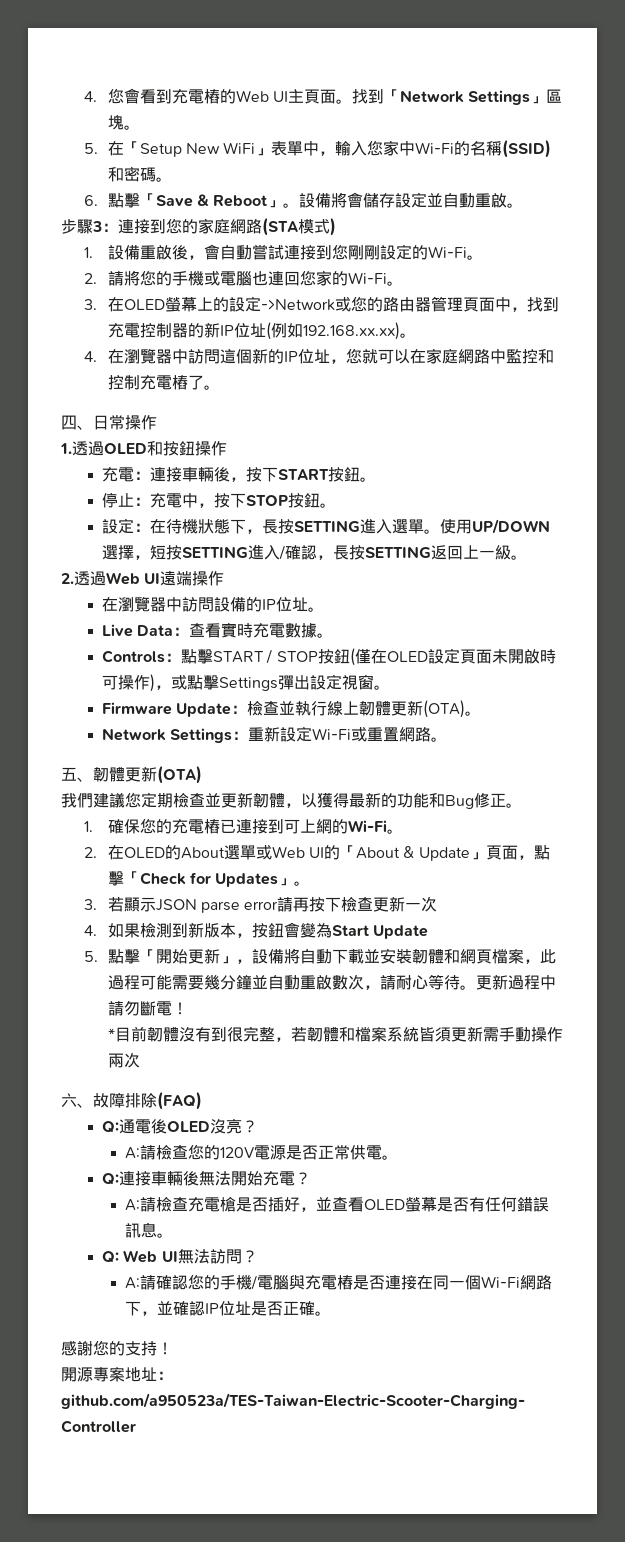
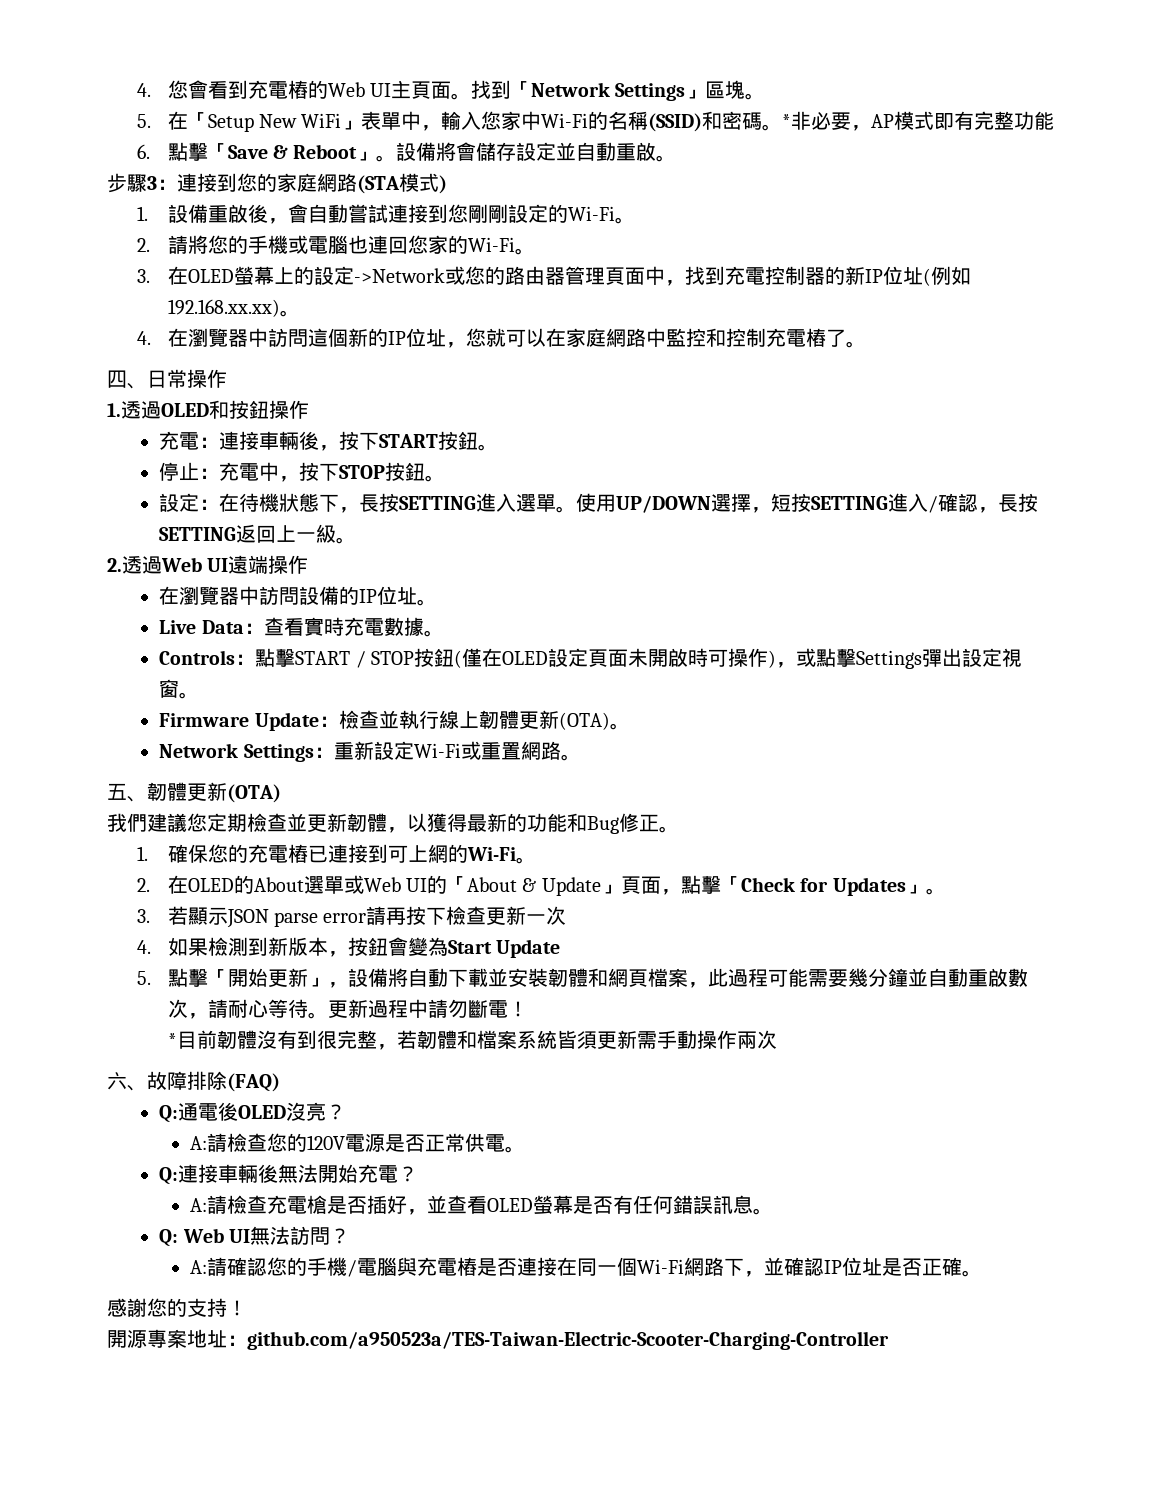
(172, 179) none -> [782,111,1055,131] *非必要，AP模式即有完整功能

